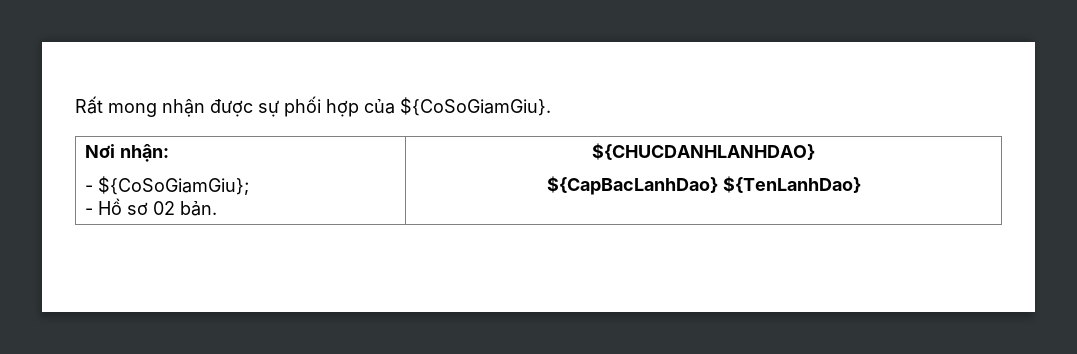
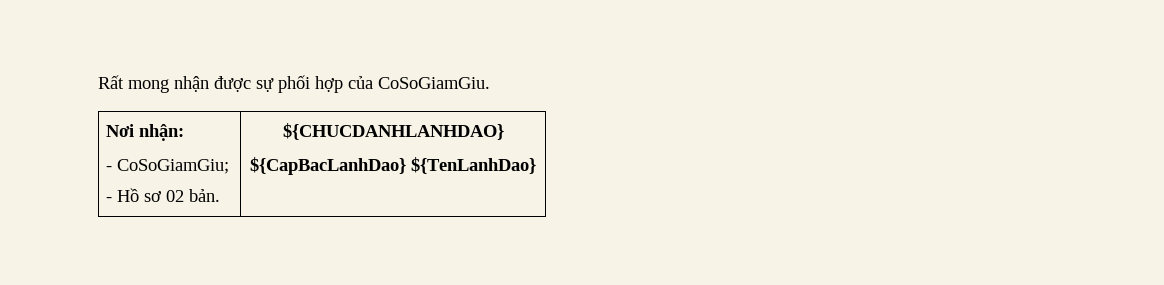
[400,97,551,116] ${CoSoGiamGiu}. -> [378,77,490,89] CoSoGiamGiu.
[98,176,250,195] ${CoSoGiamGiu}; -> [117,159,230,174] CoSoGiamGiu;

